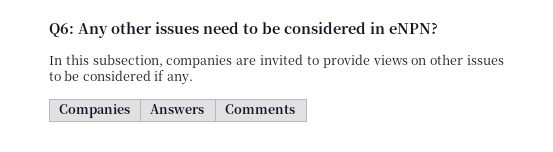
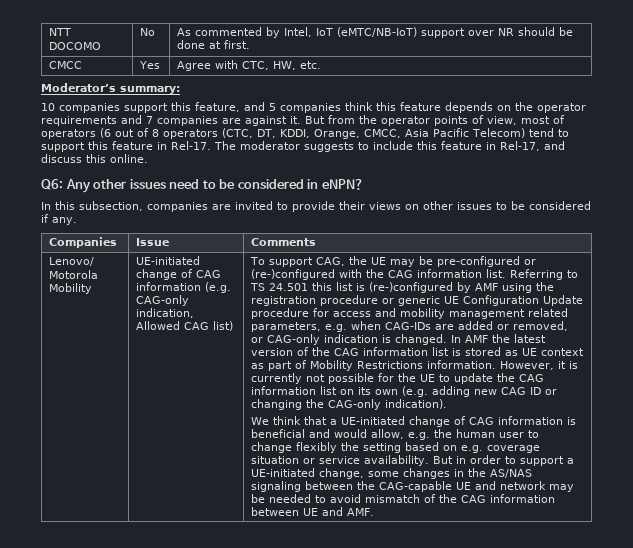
(49, 30) none -> [49,28,72,36] [49,42,102,50] [140,28,156,36] [177,27,574,38] [177,40,251,49] [49,61,83,69] [139,61,161,69] [177,60,322,71] [41,83,180,94] [41,102,586,113] [41,115,565,126] [41,128,569,139] [41,141,565,152] [41,154,148,163] NTT DOCOMO | No | As commented by Intel, IoT (eMTC/NB-IoT) support over NR should be done at first. // CMCC | Yes | Agree with CTC, HW, etc. // Moderator’s summary: // 10 companies support this feature, and 5 companies think this feature depends on the operator requirements and 7 companies are against it. But from the operator points of view, most of operators (6 out of 8 operators (CTC, DT, KDDI, Orange, CMCC, Asia Pacific Telecom) tend to support this feature in Rel-17. The moderator suggests to include this feature in Rel-17, and discuss this online. //
(370, 61) none -> [339,201,365,210] their
[149,104,204,114] Answers -> [136,238,170,246] Issue
(295, 109) none -> [49,257,95,266] [49,270,99,279] [49,283,93,294] [136,256,201,265] [136,269,222,280] [136,282,232,293] [136,295,190,306] [136,308,195,318] [136,321,234,331] [250,256,537,267] [251,269,579,280] [250,282,555,293] [251,295,584,306] [251,308,569,319] [251,321,569,332] [251,334,547,345] [251,347,585,356] [251,360,579,371] [251,373,545,384] [251,386,558,397] [251,399,448,410] [251,416,577,427] [251,429,540,440] [251,442,541,453] [251,455,575,466] [251,468,533,479] [251,481,575,492] [251,494,556,503] [251,507,375,516] // Lenovo/ Motorola Mobility | UE-initiated change of CAG information (e.g. CAG-only indication, Allowed CAG list) | To support CAG, the UE may be pre-configured or (re-)configured with the CAG information list. Referring to TS 24.501 this list is (re-)configured by AMF using the registration procedure or generic UE Configuration Update procedure for access and mobility management related parameters, e.g. when CAG-IDs are added or removed, or CAG-only indication is changed. In AMF the latest version of the CAG information list is stored as UE context as part of Mobility Restrictions information. However, it is currently not possible for the UE to update the CAG information list on its own (e.g. adding new CAG ID or changing the CAG-only indication). // We think that a UE-initiated change of CAG information is beneficial and would allow, e.g. the human user to change flexibly the setting based on e.g. coverage situation or service availability. But in order to support a UE-initiated change, some changes in the AS/NAS signaling between the CAG-capable UE and network may be needed to avoid mismatch of the CAG information between UE and AMF.

